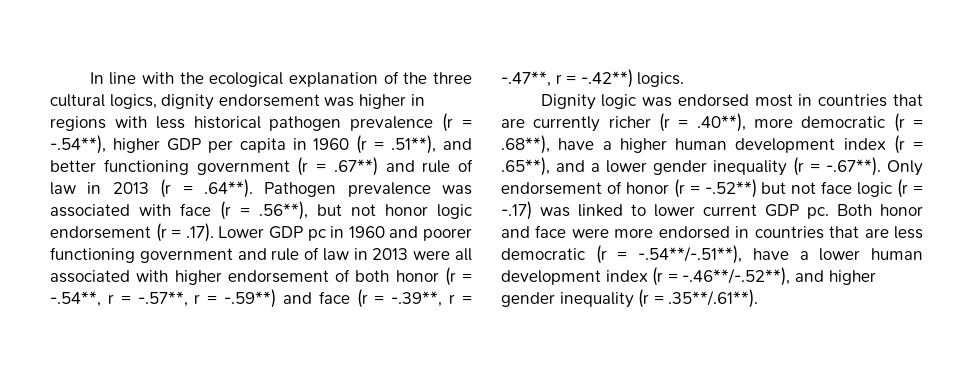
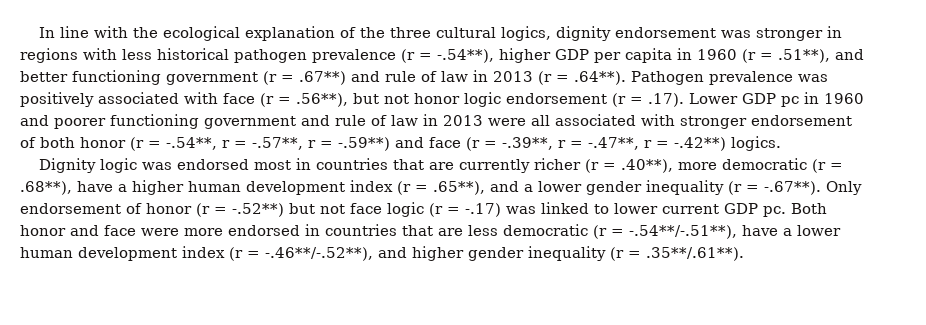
[358,94,406,109] higher -> [756,28,824,41] stronger
(472, 190) none -> [20,92,94,107] positively
[174,270,222,285] higher -> [680,116,747,129] stronger

